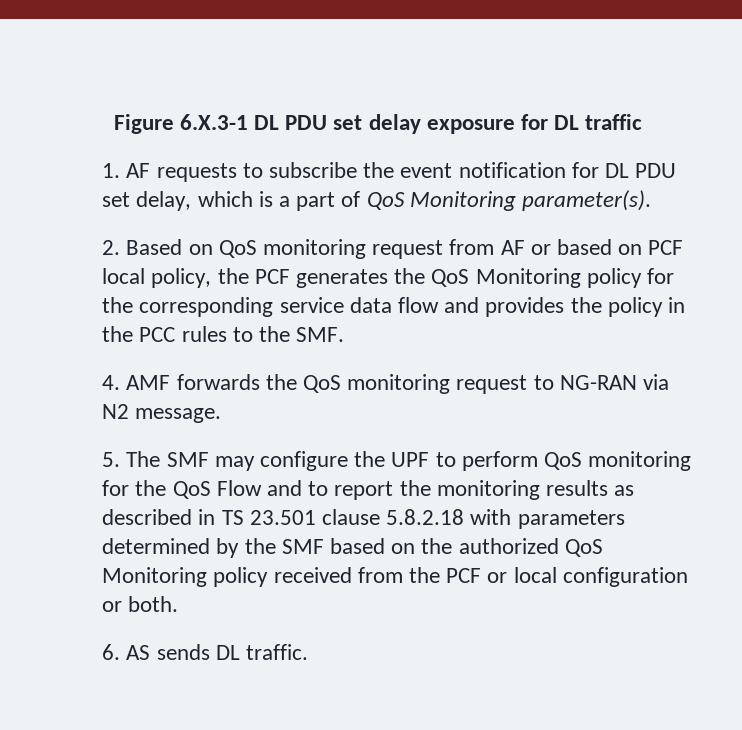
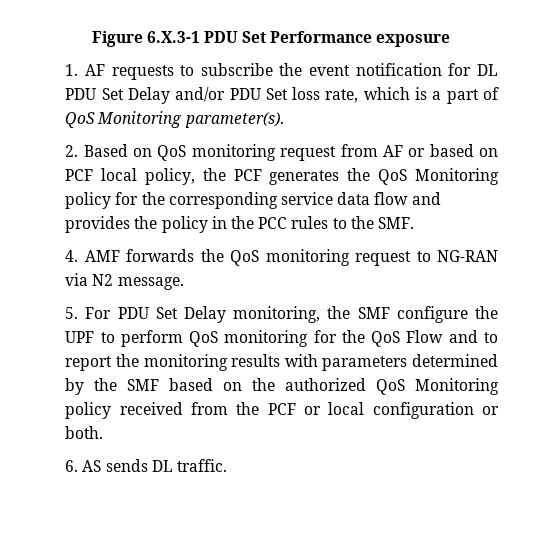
[253,114,643,134] DL PDU set delay exposure for DL traffic -> [203,31,451,47] PDU Set Performance exposure
[102,191,192,211] set delay, -> [101,87,359,104] Set Delay and/or PDU Set loss rate,
[126,451,255,471] The SMF may -> [85,306,390,323] For PDU Set Delay monitoring, the SMF
[614,485,635,496] [102,509,465,525] as described in TS 23.501 clause 5.8.2.18 -> (281, 360) none

